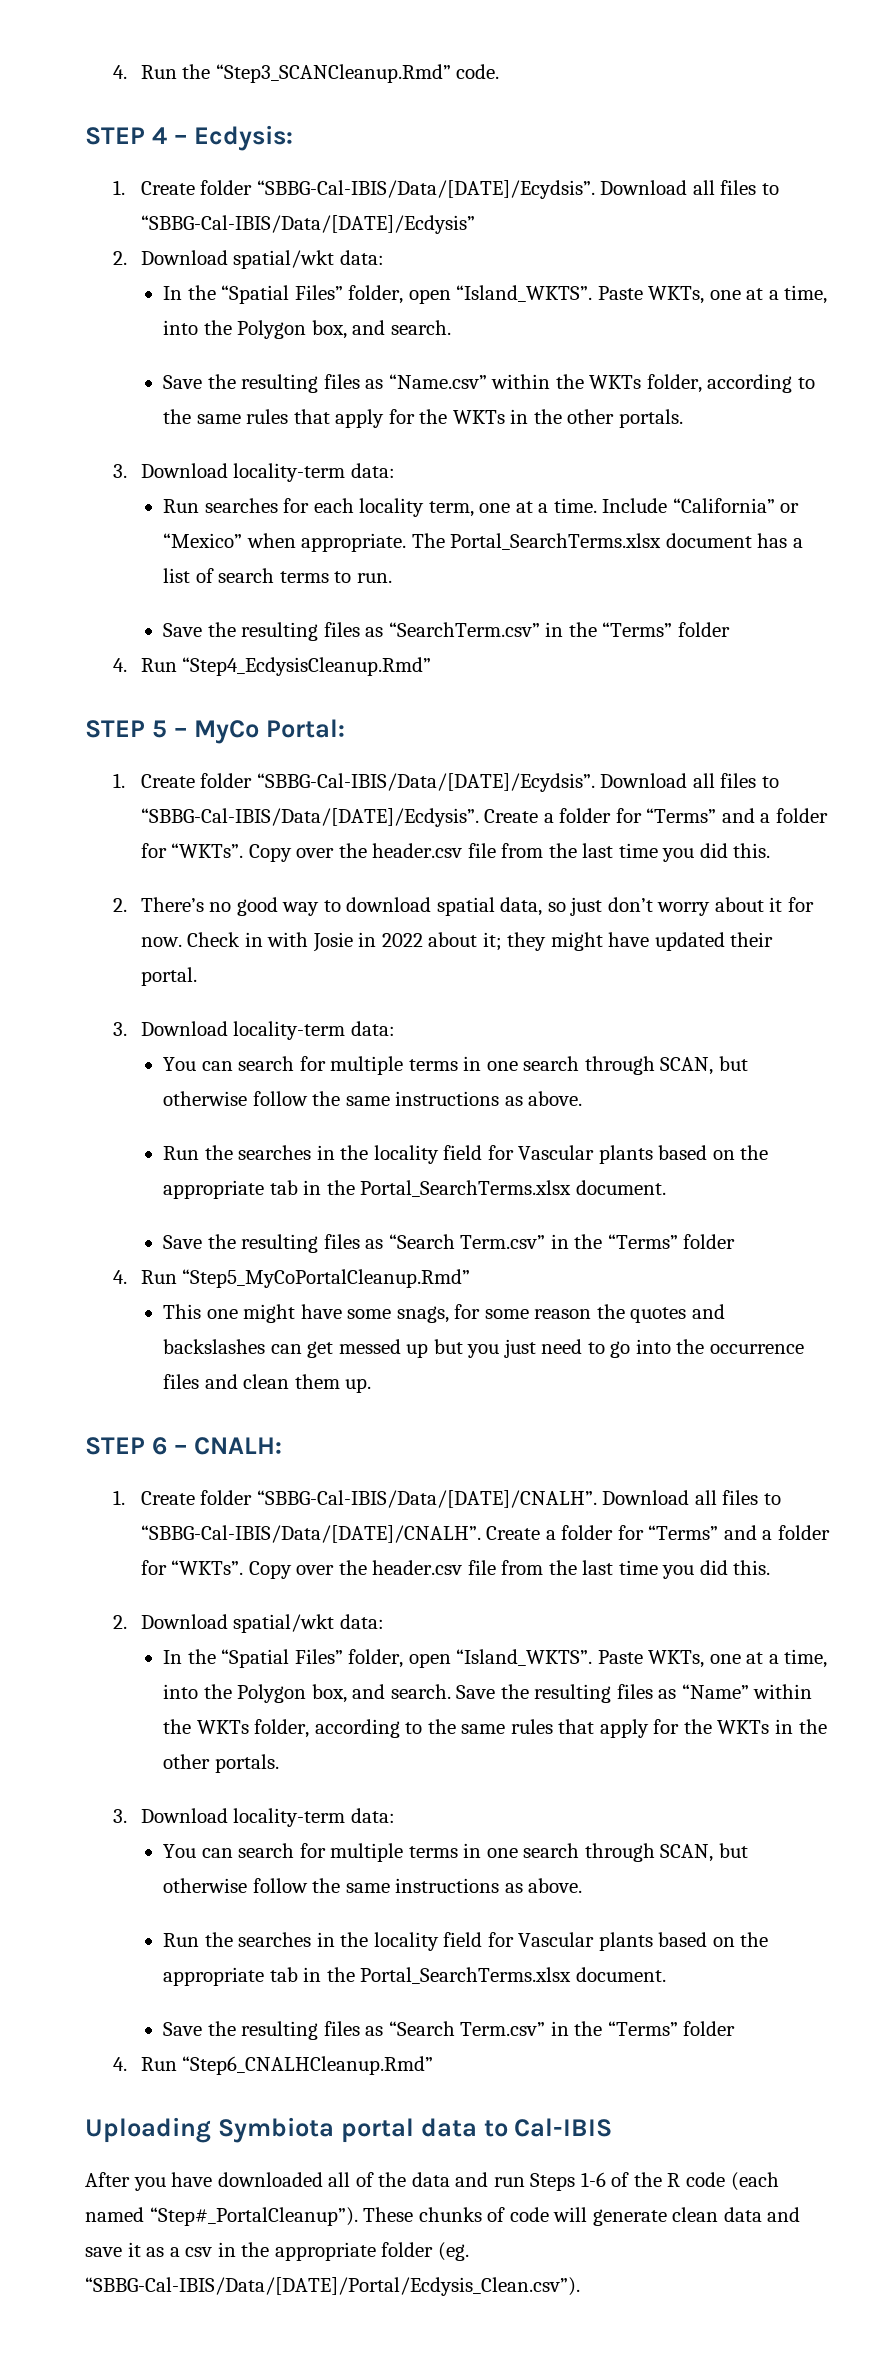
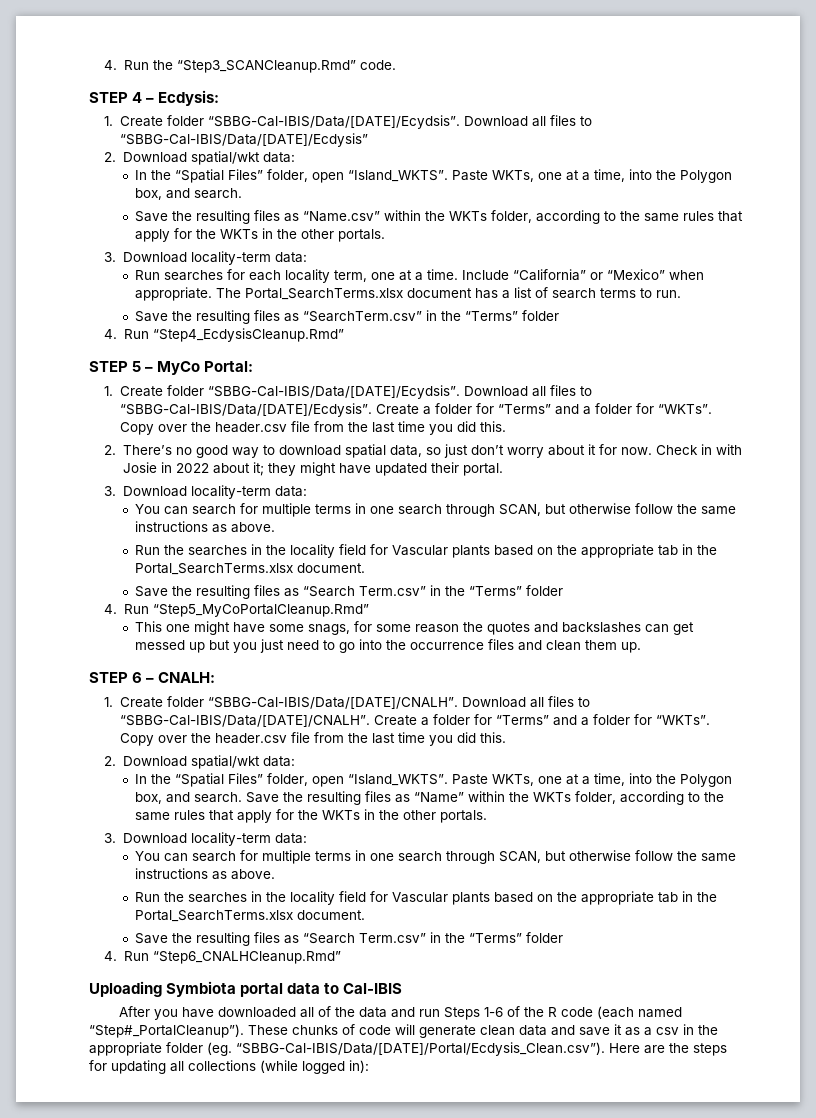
(580, 2286) none -> [609,1043,727,1056] [89,1060,369,1074] Here are the steps for updating all collections (while logged in):

